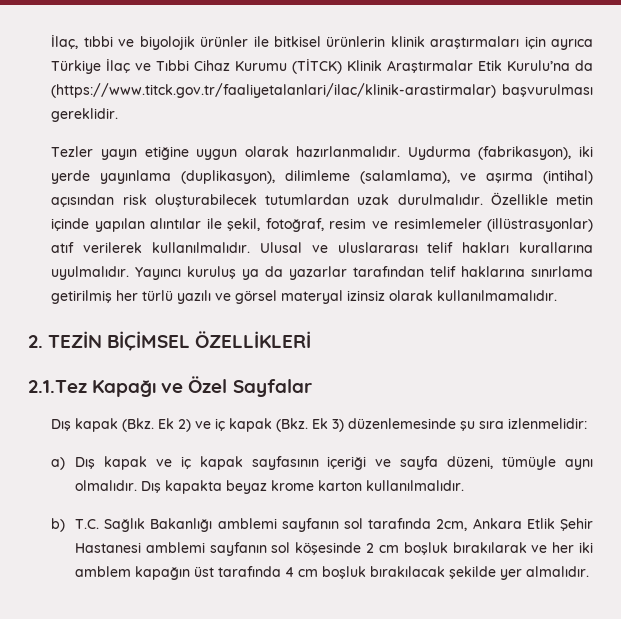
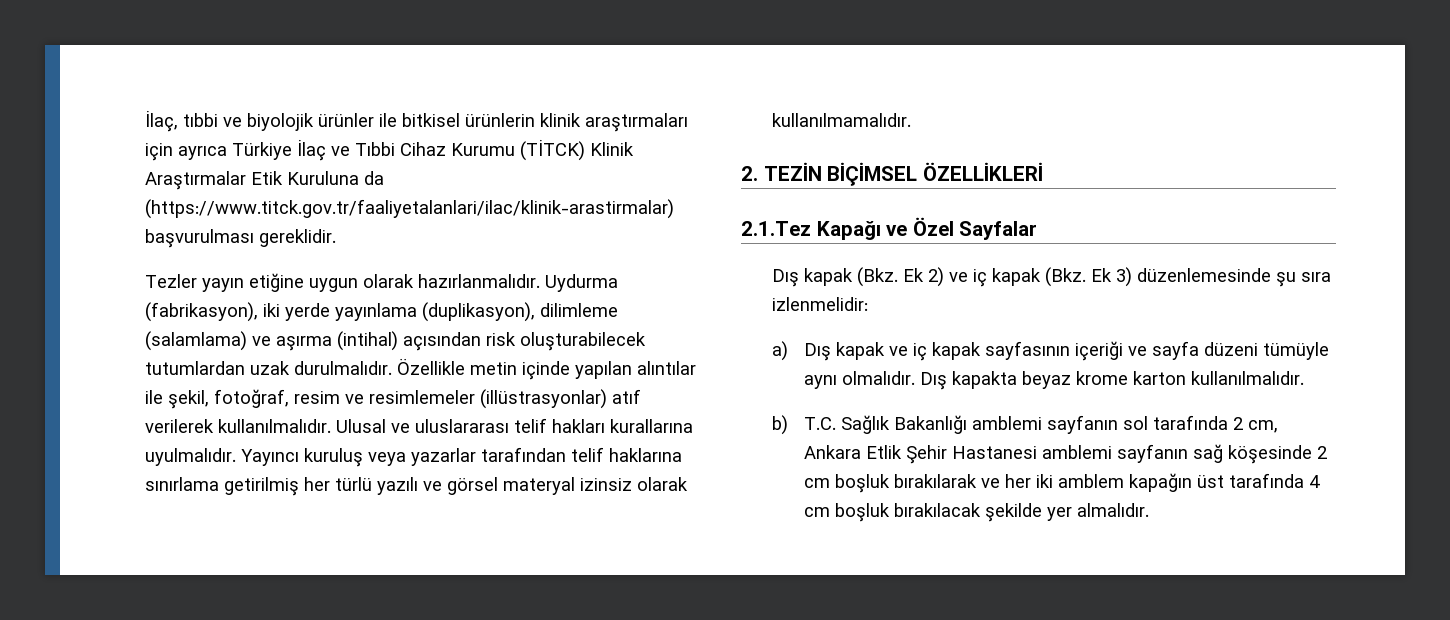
[507,60,571,71] Kurulu’na -> [287,171,360,185] Kuruluna
[360,170,451,184] (salamlama), -> [145,331,248,351] (salamlama)
[242,266,284,280] ya da -> [368,452,407,466] veya
[447,456,494,469] düzeni, -> [1203,342,1258,356] düzeni
[436,519,468,531] 2cm, -> [1232,417,1278,433] 2 cm,
[271,542,291,553] sol -> [1192,444,1223,463] sağ

